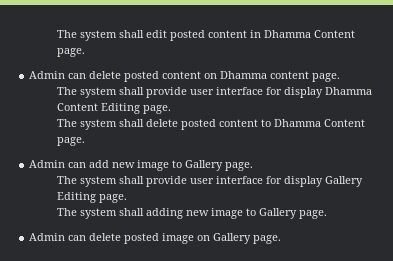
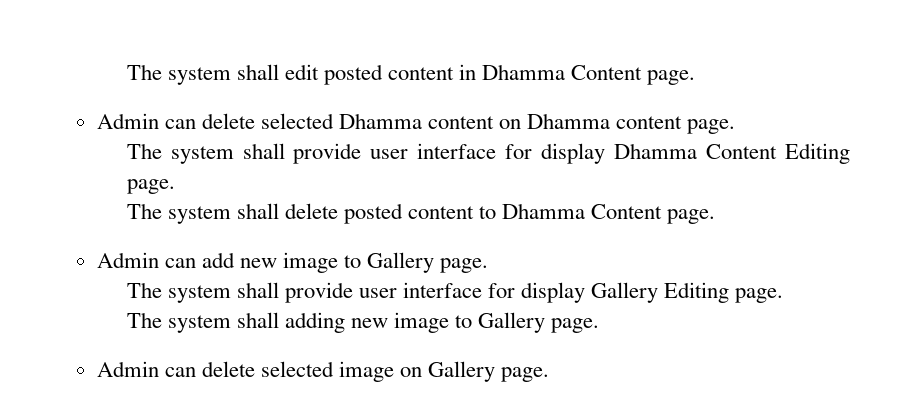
[124,71,160,82] posted -> [260,113,423,129] selected Dhamma
[124,233,160,244] posted -> [260,361,334,377] selected

